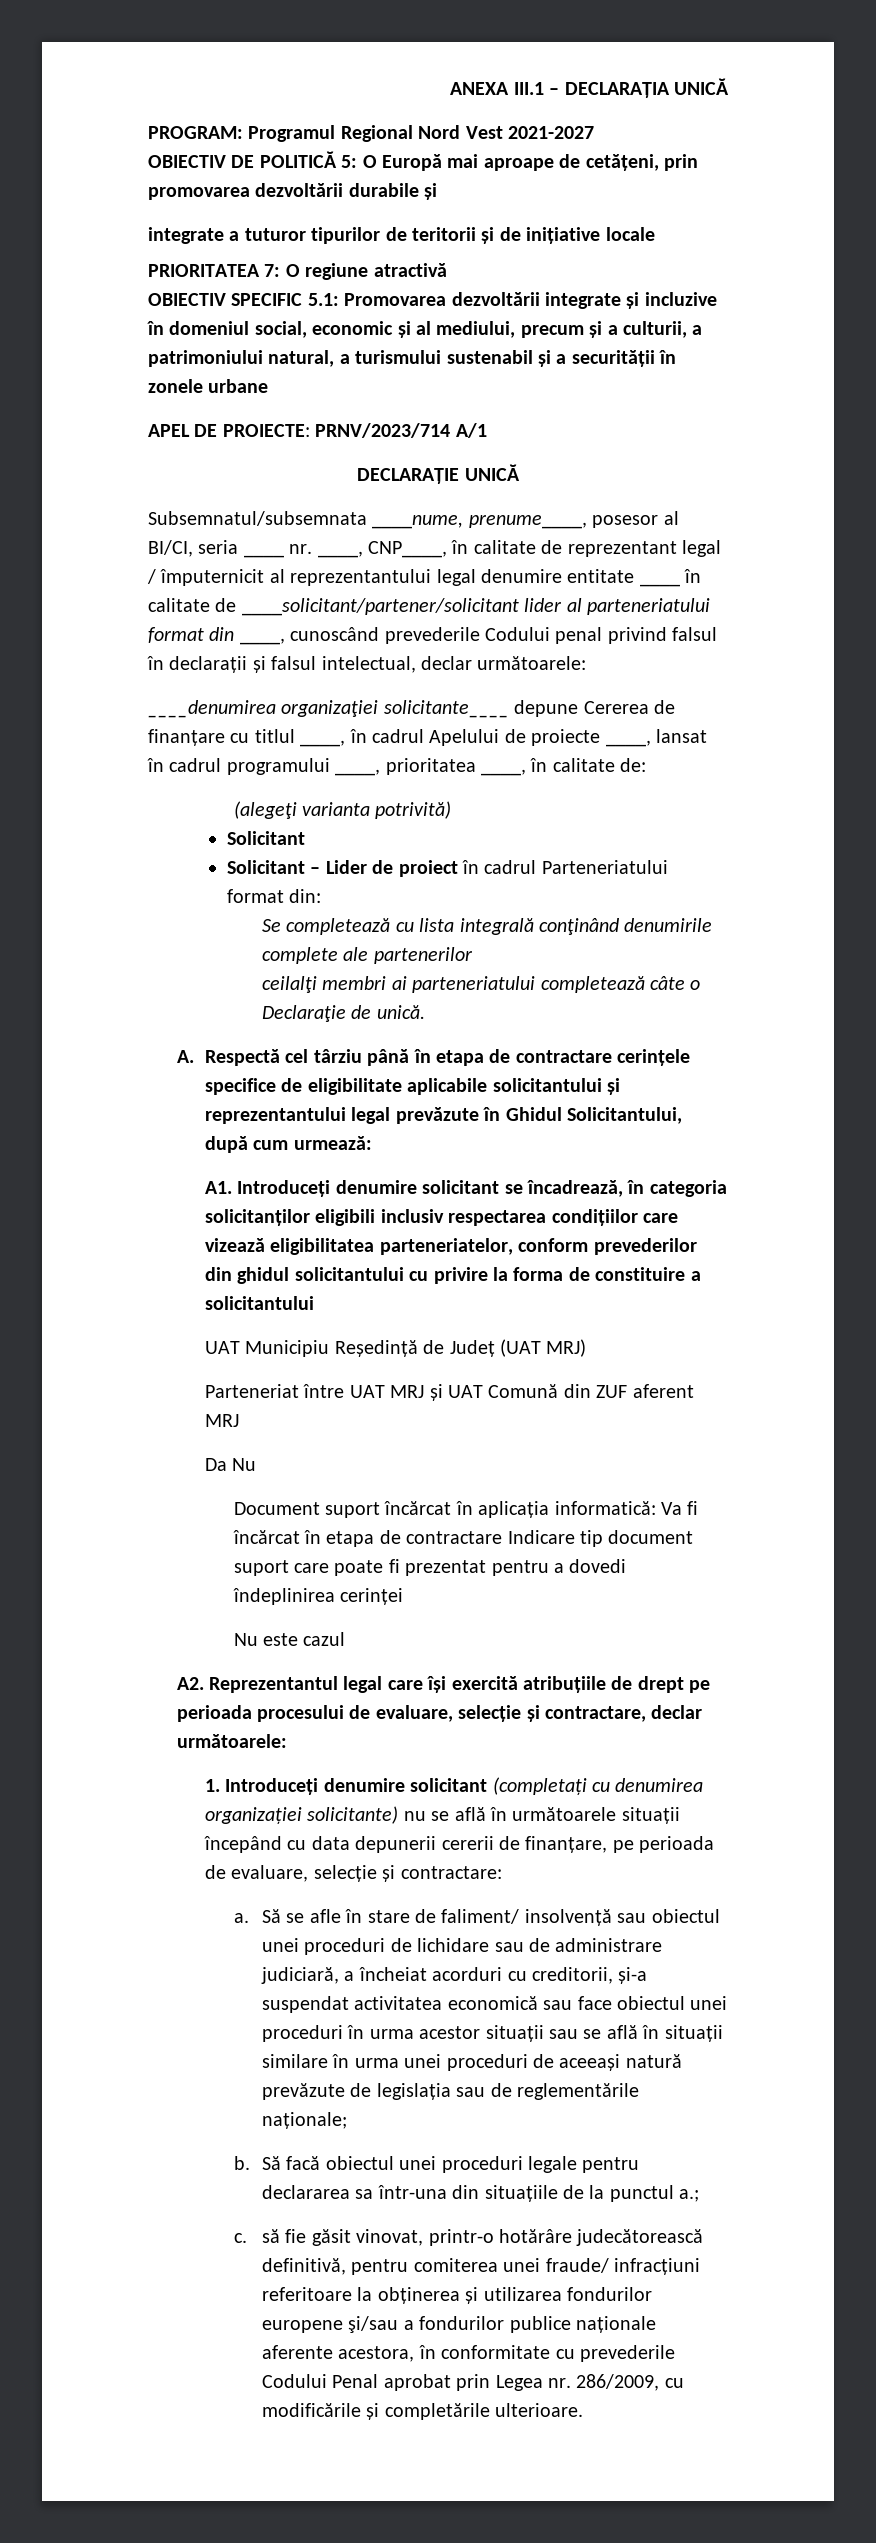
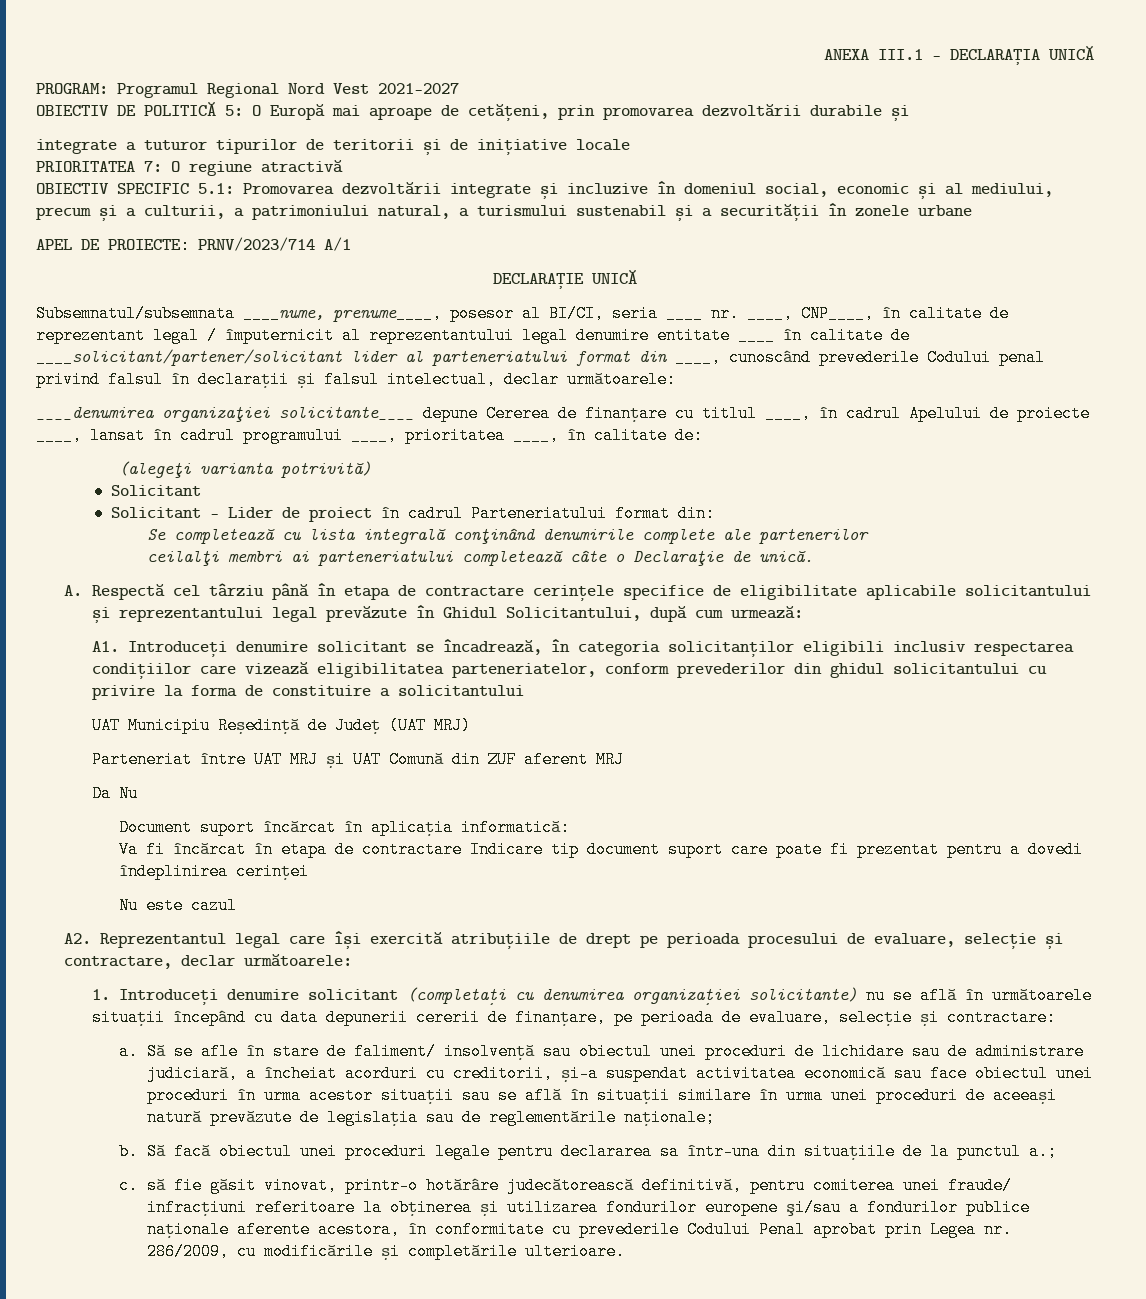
(656, 1508) none -> (571, 827) //

